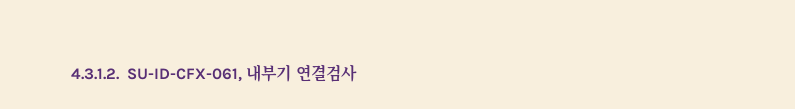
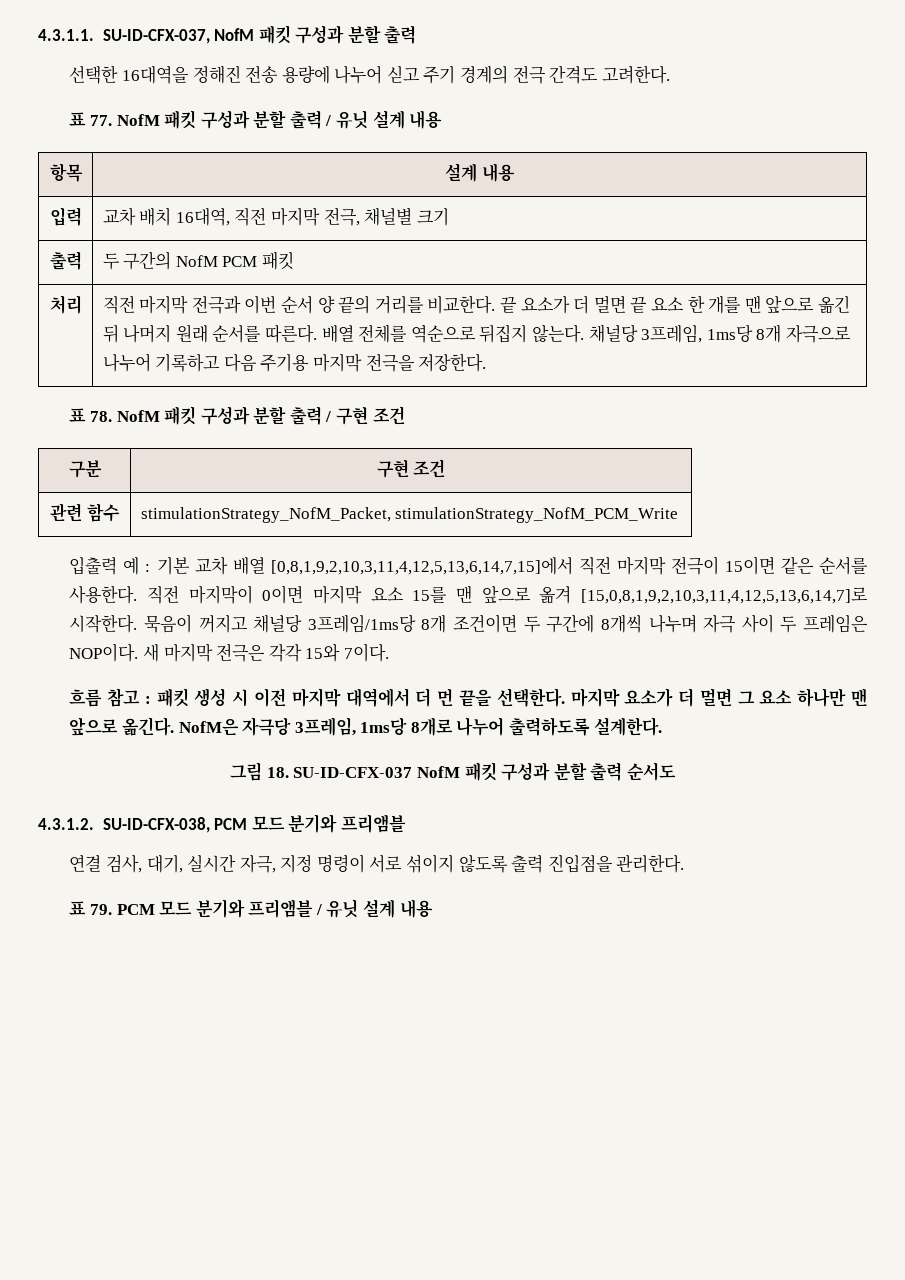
[71,64,357,82] 4.3.1.2. SU-ID-CFX-061, 내부기 연결검사 -> [38,25,417,44] [69,65,670,84] [69,110,443,129] [49,163,83,182] [445,163,515,182] [49,207,82,226] [102,207,449,226] [49,251,82,270] [102,251,295,270] [49,295,82,314] [102,295,850,314] [102,324,851,343] [102,353,487,372] [69,406,405,425] [68,460,102,478] [376,459,446,478] [50,503,120,522] [140,507,679,523] [69,556,868,575] [69,585,868,604] [69,614,868,633] [69,643,389,662] [69,688,868,707] [69,717,662,736] [230,762,676,781] [38,814,406,833] [69,854,685,873] [69,899,433,918] 4.3.1.1. SU-ID-CFX-037, NofM 패킷 구성과 분할 출력 // 선택한 16대역을 정해진 전송 용량에 나누어 싣고 주기 경계의 전극 간격도 고려한다. // 표 77. NofM 패킷 구성과 분할 출력 / 유닛 설계 내용 // 항목 | 설계 내용 // 입력 | 교차 배치 16대역, 직전 마지막 전극, 채널별 크기 // 출력 | 두 구간의 NofM PCM 패킷 // 처리 | 직전 마지막 전극과 이번 순서 양 끝의 거리를 비교한다. 끝 요소가 더 멀면 끝 요소 한 개를 맨 앞으로 옮긴 뒤 나머지 원래 순서를 따른다. 배열 전체를 역순으로 뒤집지 않는다. 채널당 3프레임, 1ms당 8개 자극으로 나누어 기록하고 다음 주기용 마지막 전극을 저장한다. // 표 78. NofM 패킷 구성과 분할 출력 / 구현 조건 // 구분 | 구현 조건 // 관련 함수 | stimulationStrategy_NofM_Packet, stimulationStrategy_NofM_PCM_Write // 입출력 예 : 기본 교차 배열 [0,8,1,9,2,10,3,11,4,12,5,13,6,14,7,15]에서 직전 마지막 전극이 15이면 같은 순서를 사용한다. 직전 마지막이 0이면 마지막 요소 15를 맨 앞으로 옮겨 [15,0,8,1,9,2,10,3,11,4,12,5,13,6,14,7]로 시작한다. 묵음이 꺼지고 채널당 3프레임/1ms당 8개 조건이면 두 구간에 8개씩 나누며 자극 사이 두 프레임은 NOP이다. 새 마지막 전극은 각각 15와 7이다. // 흐름 참고 : 패킷 생성 시 이전 마지막 대역에서 더 먼 끝을 선택한다. 마지막 요소가 더 멀면 그 요소 하나만 맨 앞으로 옮긴다. NofM은 자극당 3프레임, 1ms당 8개로 나누어 출력하도록 설계한다. // 그림 18. SU-ID-CFX-037 NofM 패킷 구성과 분할 출력 순서도 // 4.3.1.2. SU-ID-CFX-038, PCM 모드 분기와 프리앰블 // 연결 검사, 대기, 실시간 자극, 지정 명령이 서로 섞이지 않도록 출력 진입점을 관리한다. // 표 79. PCM 모드 분기와 프리앰블 / 유닛 설계 내용

